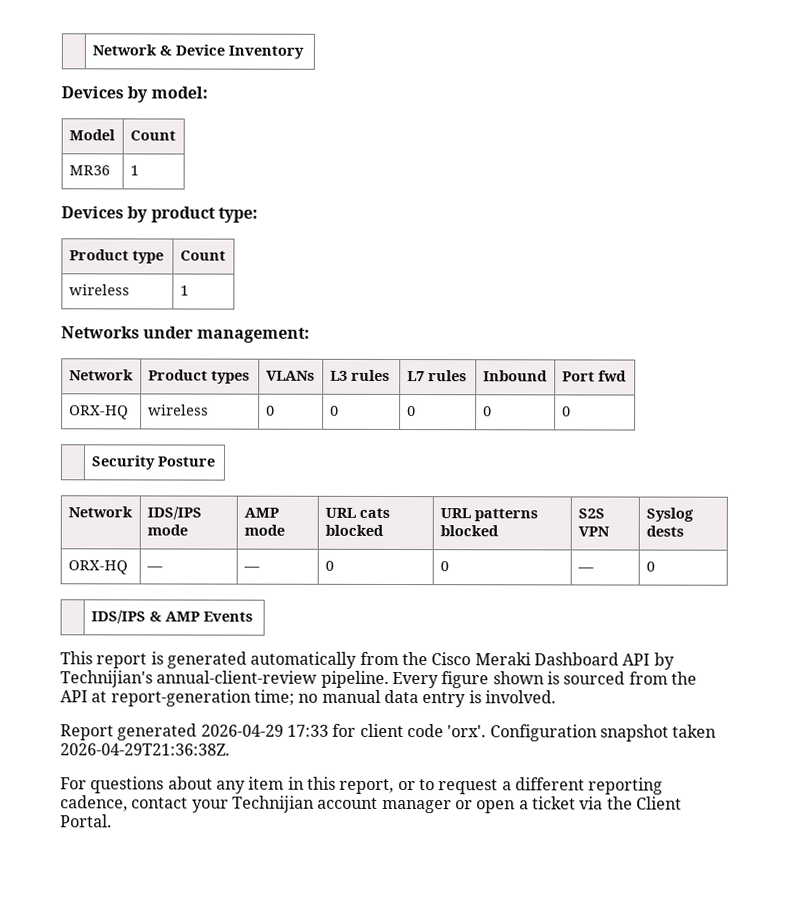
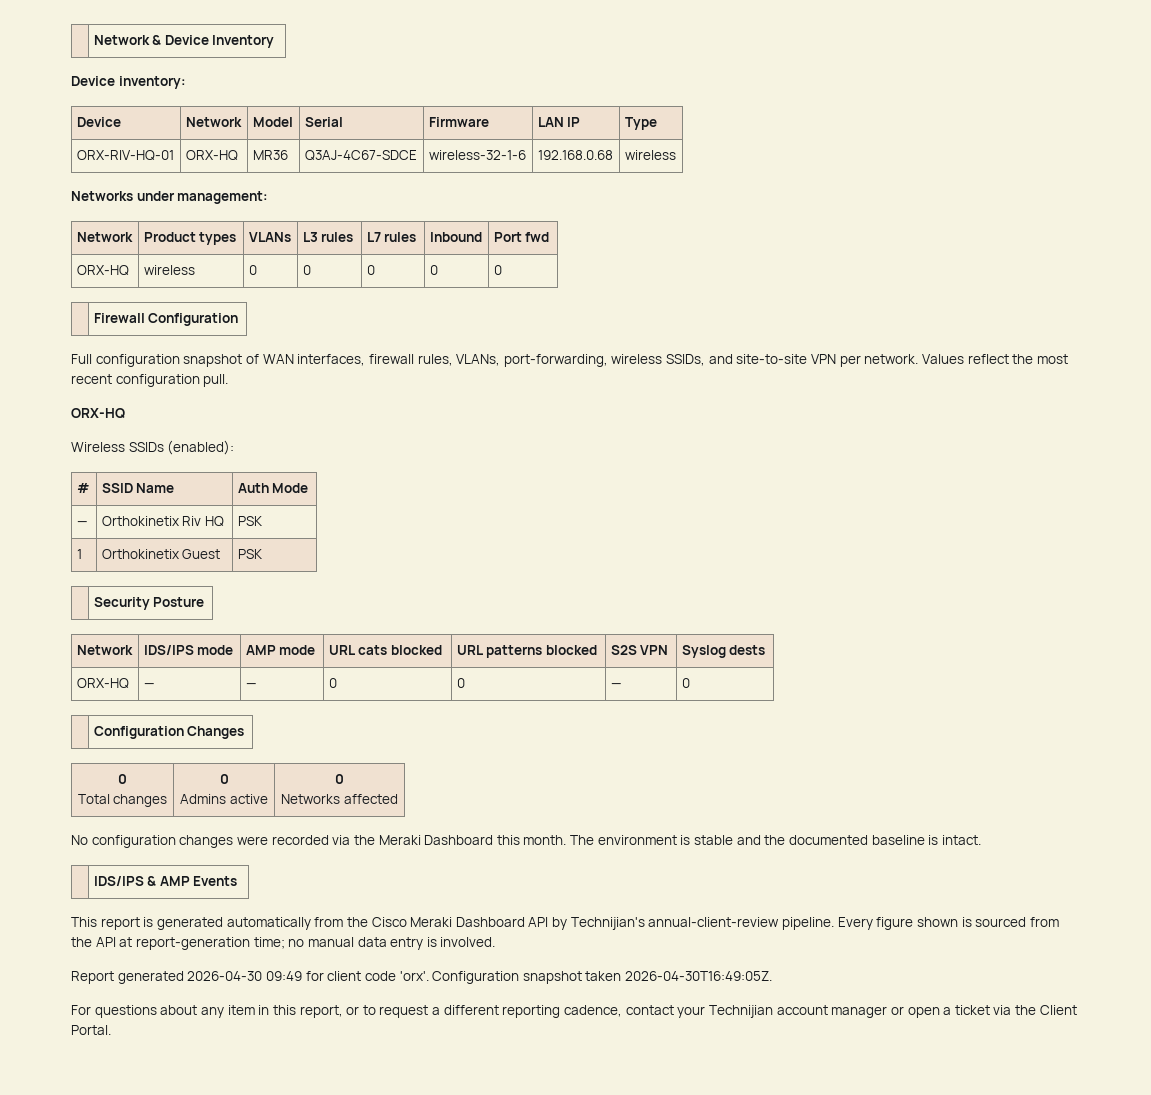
[61,86,208,103] [68,129,115,141] [129,130,176,141] [68,165,110,176] [129,165,139,176] [61,206,258,223] [68,249,164,264] [179,250,226,261] [68,284,130,296] [179,285,189,296] Devices by model: // Model | Count // MR36 | 1 // Devices by product type: // Product type | Count // wireless | 1 -> [71,76,186,89] [76,117,121,127] [185,117,242,127] [252,117,293,127] [304,117,343,127] [428,117,489,127] [537,117,581,127] [624,117,657,130] [76,150,174,161] [185,150,238,161] [252,150,288,160] [304,150,417,161] [428,150,526,160] [537,150,613,160] [624,150,676,160] Device inventory: // Device | Network | Model | Serial | Firmware | LAN IP | Type // ORX-RIV-HQ-01 | ORX-HQ | MR36 | Q3AJ-4C67-SDCE | wireless-32-1-6 | 192.168.0.68 | wireless
(571, 411) none -> [93,313,239,326] [71,354,1068,367] [71,374,229,387] [71,408,125,419] [71,440,235,455] [76,483,90,493] [101,483,175,493] [237,483,309,493] [76,521,88,526] [101,516,224,527] [237,516,263,526] [76,549,82,559] [101,549,221,559] [237,549,263,559] // | Firewall Configuration // Full configuration snapshot of WAN interfaces, firewall rules, VLANs, port-forwarding, wireless SSIDs, and site-to-site VPN per network. Values reflect the most recent configuration pull. // ORX-HQ // Wireless SSIDs (enabled): // # | SSID Name | Auth Mode // — | Orthokinetix Riv HQ | PSK // 1 | Orthokinetix Guest | PSK
(655, 566) none -> [93,726,245,739] [118,774,127,784] [77,794,168,807] [219,774,229,784] [180,794,268,804] [335,774,344,784] [281,794,398,804] [71,835,981,848] // | Configuration Changes // 0 // Total changes | 0 // Admins active | 0 // Networks affected // No configuration changes were recorded via the Meraki Dashboard this month. The environment is stable and the documented baseline is intact.
[200,724,329,737] 2026-04-29 17:33 -> [187,971,302,981] 2026-04-30 09:49
[60,743,230,756] 2026-04-29T21:36:38Z. -> [625,971,773,981] 2026-04-30T16:49:05Z.

